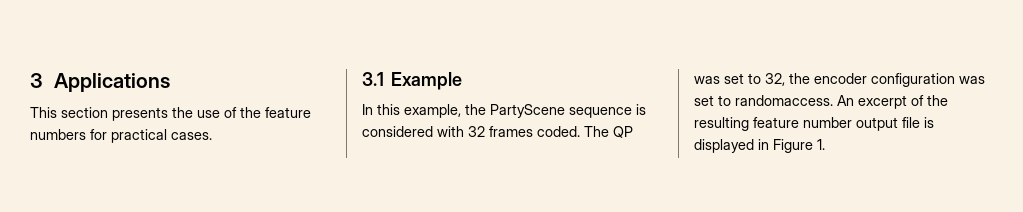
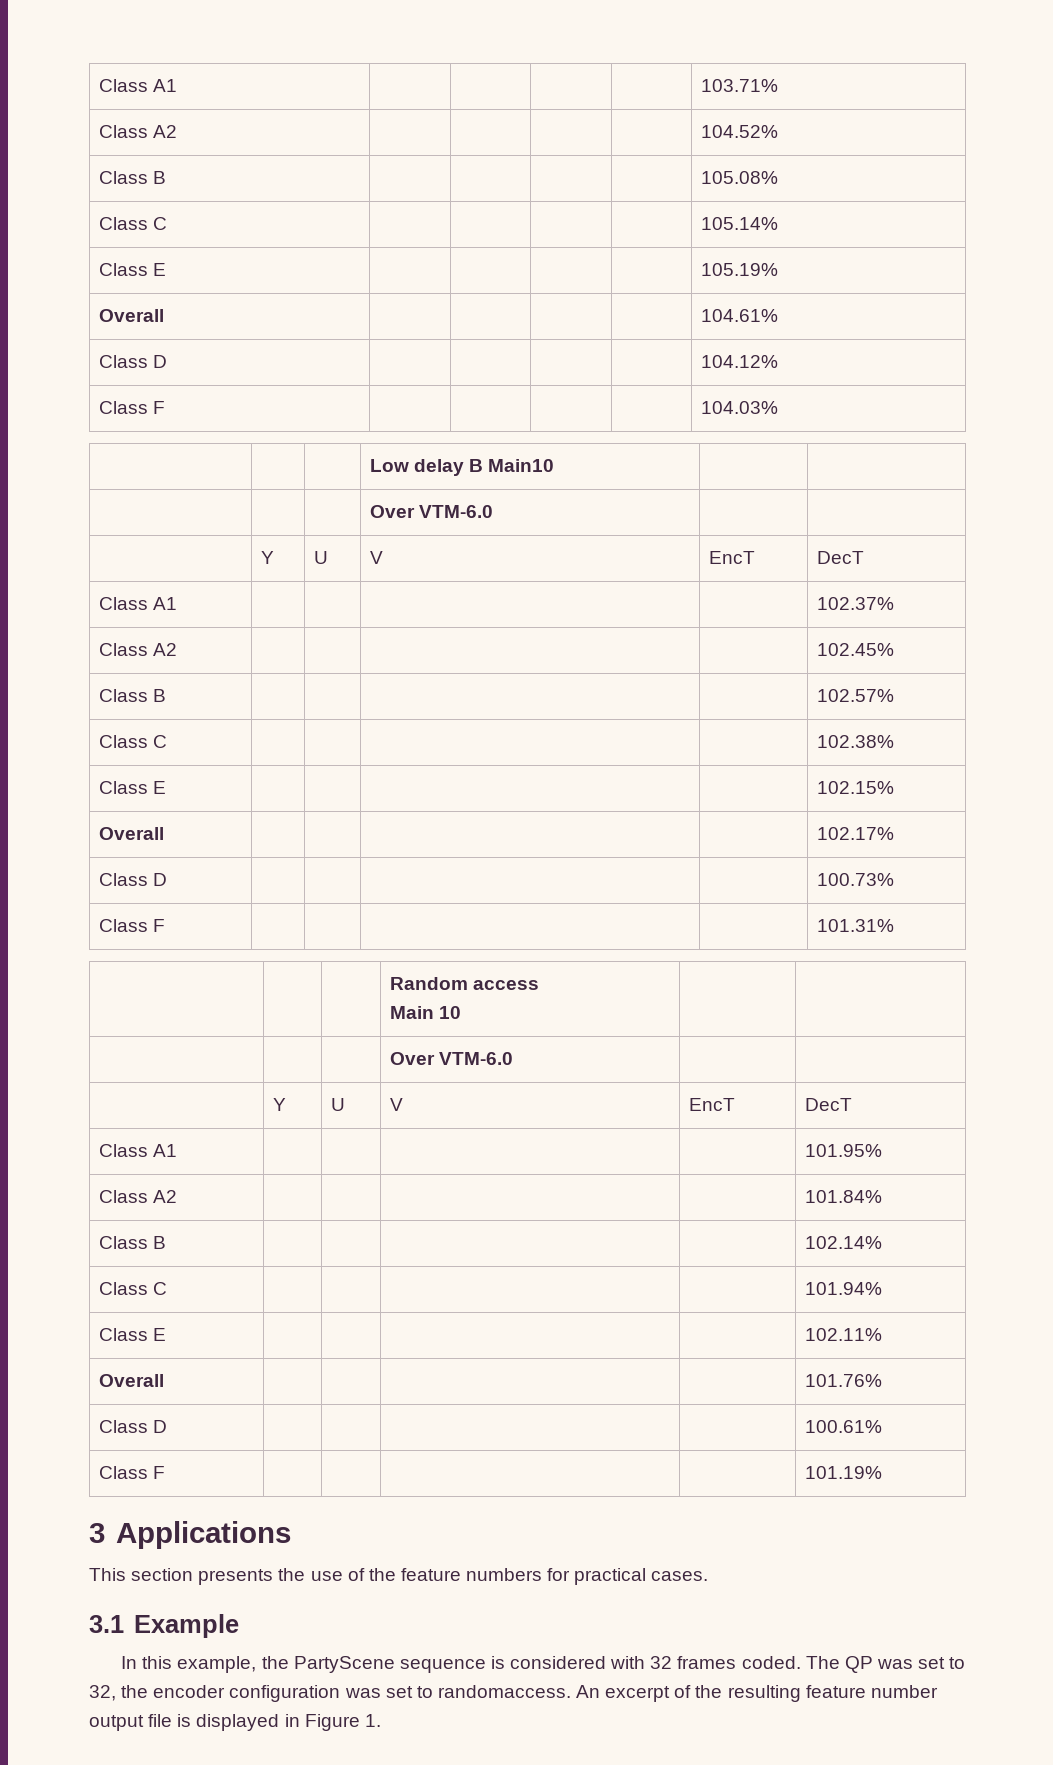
(30, 80) none -> [98,79,177,92] [700,79,778,92] [98,125,177,138] [700,125,778,138] [98,171,166,184] [700,171,778,184] [98,217,167,230] [700,217,778,230] [98,263,166,276] [700,263,778,276] [98,309,164,322] [700,309,778,322] [98,355,167,368] [700,355,778,368] [98,401,165,414] [700,401,778,414] [369,459,554,476] [369,505,493,518] [260,551,274,564] [313,551,328,564] [369,551,383,564] [708,551,755,564] [816,551,864,564] [98,597,177,610] [816,597,894,610] [98,643,177,656] [816,643,894,656] [98,689,166,702] [816,689,894,702] [98,735,167,748] [816,735,894,748] [98,781,166,794] [816,781,894,794] [98,827,164,840] [816,827,894,840] [98,873,167,886] [816,873,894,886] [98,919,165,932] [816,919,894,932] [389,977,539,990] [389,1006,461,1019] [389,1052,513,1065] [272,1098,286,1111] [330,1098,345,1111] [389,1098,403,1111] [688,1098,735,1111] [804,1098,852,1111] [98,1144,177,1157] [804,1144,882,1157] [98,1190,177,1203] [804,1190,882,1203] [98,1236,166,1249] [804,1236,882,1249] [98,1282,167,1295] [804,1282,882,1295] [98,1328,166,1341] [804,1328,882,1341] [98,1374,164,1387] [804,1374,882,1387] [98,1420,167,1433] [804,1420,882,1433] [98,1466,165,1479] [804,1466,882,1479] Class A1 | | | | | 103.71% // Class A2 | | | | | 104.52% // Class B | | | | | 105.08% // Class C | | | | | 105.14% // Class E | | | | | 105.19% // Overall | | | | | 104.61% // Class D | | | | | 104.12% // Class F | | | | | 104.03% // | | | Low delay B Main10 | | // | | | Over VTM-6.0 | | // | Y | U | V | EncT | DecT // Class A1 | | | | | 102.37% // Class A2 | | | | | 102.45% // Class B | | | | | 102.57% // Class C | | | | | 102.38% // Class E | | | | | 102.15% // Overall | | | | | 102.17% // Class D | | | | | 100.73% // Class F | | | | | 101.31% // | | | Random access // Main 10 | | // | | | Over VTM-6.0 | | // | Y | U | V | EncT | DecT // Class A1 | | | | | 101.95% // Class A2 | | | | | 101.84% // Class B | | | | | 102.14% // Class C | | | | | 101.94% // Class E | | | | | 102.11% // Overall | | | | | 101.76% // Class D | | | | | 100.61% // Class F | | | | | 101.19% //

